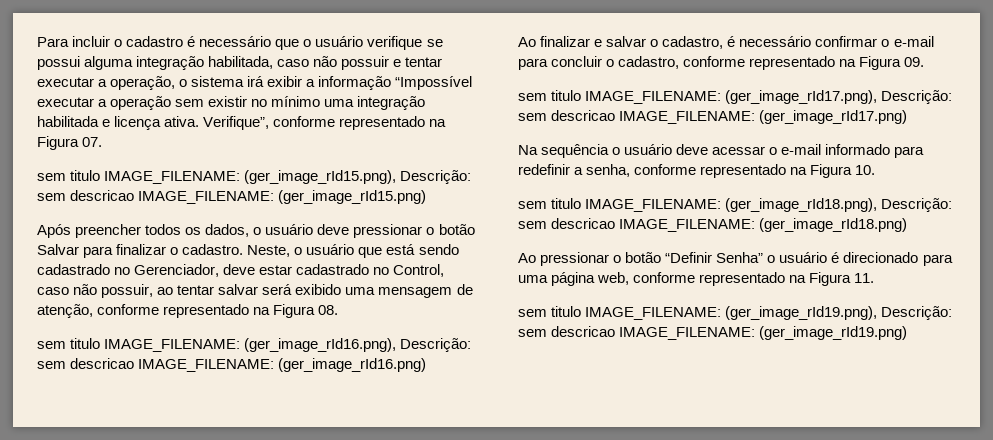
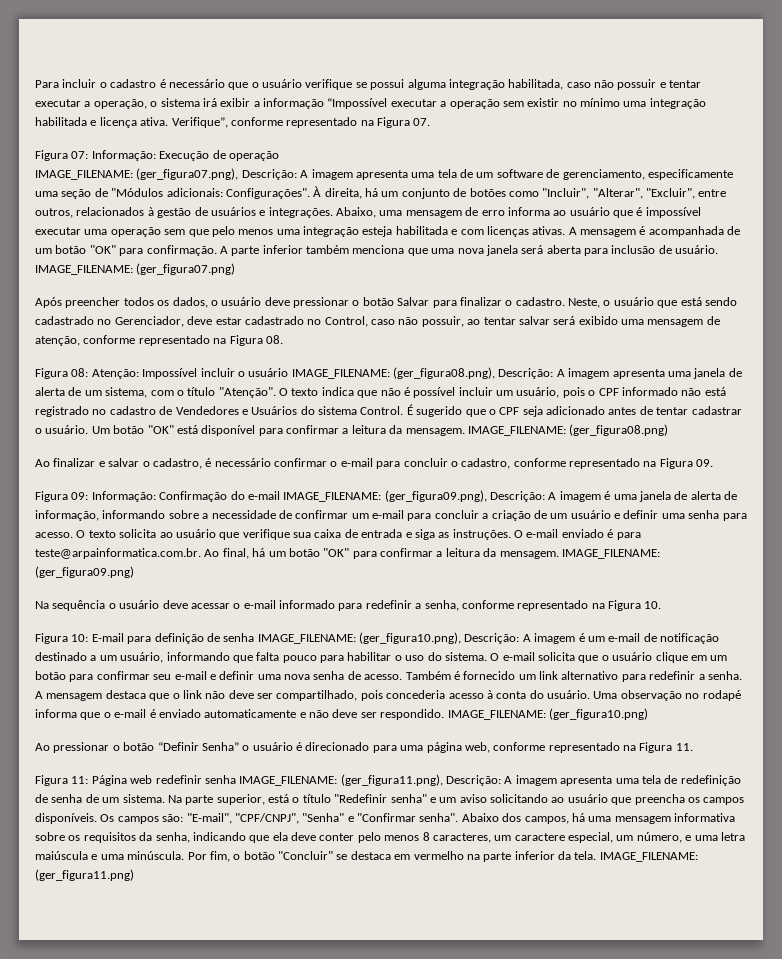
[37,170,472,184] [37,190,427,204] sem titulo IMAGE_FILENAME: (ger_image_rId15.png), Descrição: sem descricao IMAGE_FILENAME: (ger_image_rId15.png) -> [35,150,279,161] [35,168,733,180] [35,186,727,199] [35,207,701,218] [35,226,741,237] [35,245,719,256] [35,263,236,275] Figura 07: Informação: Execução de operação // IMAGE_FILENAME: (ger_figura07.png), Descrição: A imagem apresenta uma tela de um software de gerenciamento, especificamente uma seção de "Módulos adicionais: Configurações". À direita, há um conjunto de botões como "Incluir", "Alterar", "Excluir", entre outros, relacionados à gestão de usuários e integrações. Abaixo, uma mensagem de erro informa ao usuário que é impossível executar uma operação sem que pelo menos uma integração esteja habilitada e com licenças ativas. A mensagem é acompanhada de um botão "OK" para confirmação. A parte inferior também menciona que uma nova janela será aberta para inclusão de usuário. IMAGE_FILENAME: (ger_figura07.png)
[37,338,472,352] [37,358,427,372] sem titulo IMAGE_FILENAME: (ger_image_rId16.png), Descrição: sem descricao IMAGE_FILENAME: (ger_image_rId16.png) -> [35,367,742,379] [35,387,726,398] [35,404,742,417] [35,424,669,436] Figura 08: Atenção: Impossível incluir o usuário IMAGE_FILENAME: (ger_figura08.png), Descrição: A imagem apresenta uma janela de alerta de um sistema, com o título "Atenção". O texto indica que não é possível incluir um usuário, pois o CPF informado não está registrado no cadastro de Vendedores e Usuários do sistema Control. É sugerido que o CPF seja adicionado antes de tentar cadastrar o usuário. Um botão "OK" está disponível para confirmar a leitura da mensagem. IMAGE_FILENAME: (ger_figura08.png)
[518,90,953,104] [518,110,908,124] sem titulo IMAGE_FILENAME: (ger_image_rId17.png), Descrição: sem descricao IMAGE_FILENAME: (ger_image_rId17.png) -> [35,490,737,502] [35,510,747,521] [35,529,641,540] [35,548,660,559] [35,566,134,578] Figura 09: Informação: Confirmação do e-mail IMAGE_FILENAME: (ger_figura09.png), Descrição: A imagem é uma janela de alerta de informação, informando sobre a necessidade de confirmar um e-mail para concluir a criação de um usuário e definir uma senha para acesso. O texto solicita ao usuário que verifique sua caixa de entrada e siga as instruções. O e-mail enviado é para teste@arpainformatica.com.br. Ao final, há um botão "OK" para confirmar a leitura da mensagem. IMAGE_FILENAME: (ger_figura09.png)
[518,198,953,212] [518,218,908,232] sem titulo IMAGE_FILENAME: (ger_image_rId18.png), Descrição: sem descricao IMAGE_FILENAME: (ger_image_rId18.png) -> [35,632,719,644] [35,652,728,663] [35,671,742,682] [35,690,741,701] [35,708,648,720] Figura 10: E-mail para definição de senha IMAGE_FILENAME: (ger_figura10.png), Descrição: A imagem é um e-mail de notificação destinado a um usuário, informando que falta pouco para habilitar o uso do sistema. O e-mail solicita que o usuário clique em um botão para confirmar seu e-mail e definir uma nova senha de acesso. Também é fornecido um link alternativo para redefinir a senha. A mensagem destaca que o link não deve ser compartilhado, pois concederia acesso à conta do usuário. Uma observação no rodapé informa que o e-mail é enviado automaticamente e não deve ser respondido. IMAGE_FILENAME: (ger_figura10.png)
[518,306,953,320] [518,326,908,340] sem titulo IMAGE_FILENAME: (ger_image_rId19.png), Descrição: sem descricao IMAGE_FILENAME: (ger_image_rId19.png) -> [35,774,741,786] [35,794,745,805] [35,813,735,824] [35,832,745,843] [35,851,698,862] [35,869,134,881] Figura 11: Página web redefinir senha IMAGE_FILENAME: (ger_figura11.png), Descrição: A imagem apresenta uma tela de redefinição de senha de um sistema. Na parte superior, está o título "Redefinir senha" e um aviso solicitando ao usuário que preencha os campos disponíveis. Os campos são: "E-mail", "CPF/CNPJ", "Senha" e "Confirmar senha". Abaixo dos campos, há uma mensagem informativa sobre os requisitos da senha, indicando que ela deve conter pelo menos 8 caracteres, um caractere especial, um número, e uma letra maiúscula e uma minúscula. Por fim, o botão "Concluir" se destaca em vermelho na parte inferior da tela. IMAGE_FILENAME: (ger_figura11.png)

